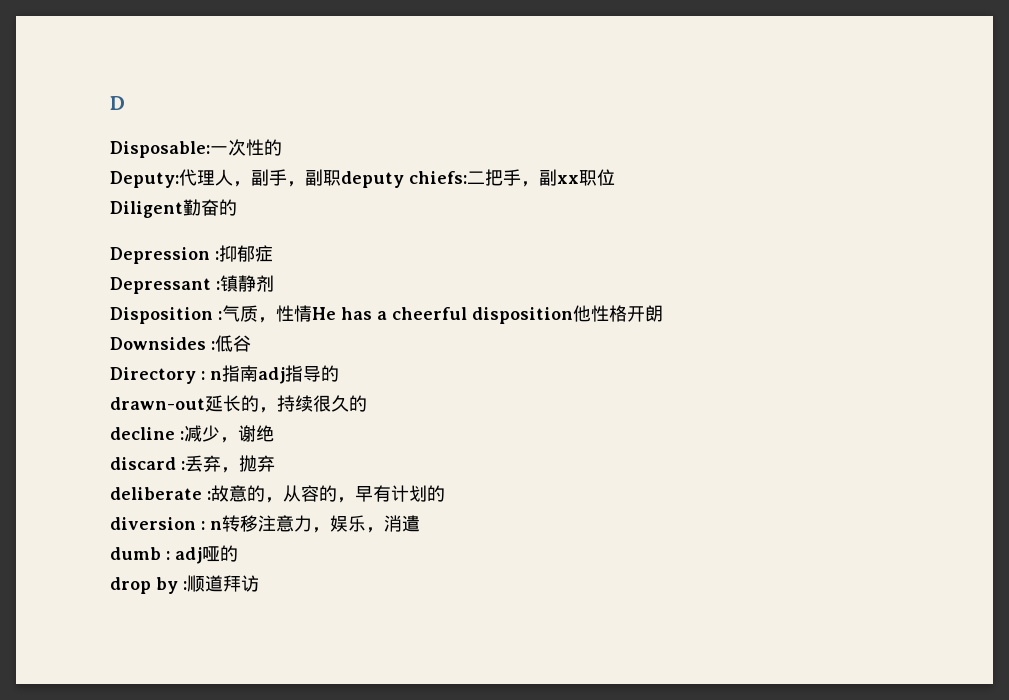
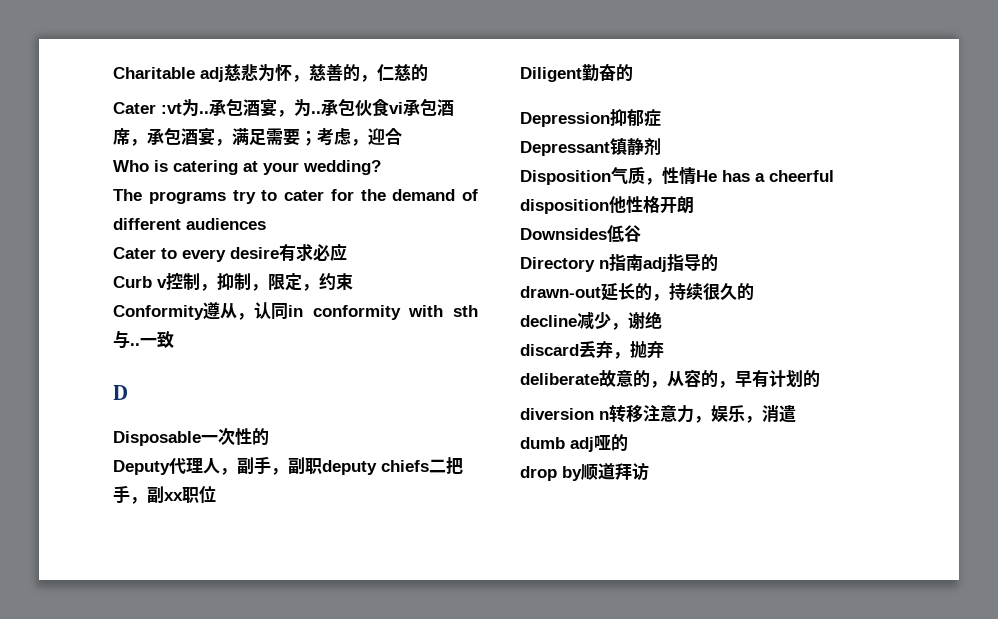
(110, 103) none -> [113,64,428,82] [113,98,454,117] [113,127,402,146] [113,160,381,175] [113,189,478,204] [113,218,266,230] [113,243,347,262] [113,272,353,291] [113,302,478,320] [113,330,174,348] Charitable adj慈悲为怀，慈善的，仁慈的 // Cater :vt为..承包酒宴，为..承包伙食vi承包酒席，承包酒宴，满足需要；考虑，迎合 // Who is catering at your wedding? // The programs try to cater for the demand of different audiences // Cater to every desire有求必应 // Curb v控制，抑制，限定，约束 // Conformity遵从，认同in conformity with sth与..一致 //
[110,141,210,158] Disposable: -> [113,431,201,446] Disposable
[110,171,179,188] Deputy: -> [113,460,170,475] Deputy
[409,171,467,184] chiefs: -> [381,460,429,472] chiefs
[215,251,219,260] : -> (610, 119) none
[216,281,220,290] : -> (610, 148) none
[218,311,222,320] : -> (611, 177) none
[211,341,215,350] : -> (607, 234) none
[201,371,205,380] : -> (595, 264) none
[180,431,184,440] : -> (577, 321) none
[181,461,185,470] : -> (579, 350) none
[207,491,211,500] : -> (599, 379) none
[201,521,205,530] : -> (594, 414) none
[166,551,170,560] : -> (565, 443) none
[183,581,187,590] : -> (582, 473) none

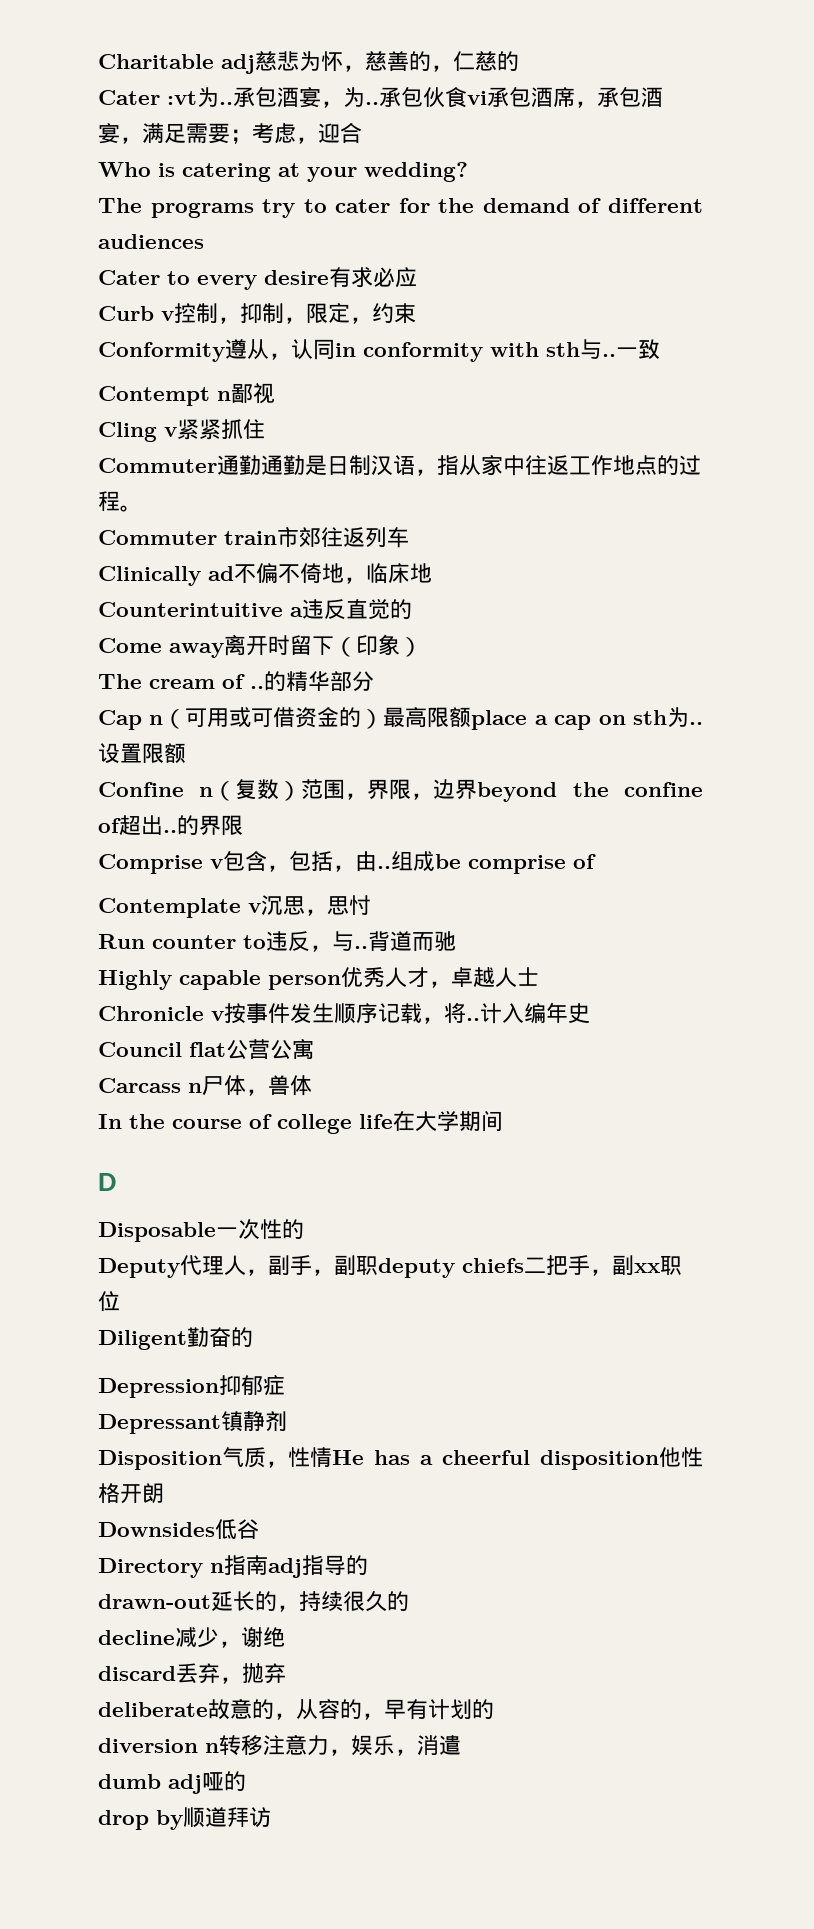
(174, 339) none -> [98,383,275,406] [98,419,265,442] [98,455,701,476] [98,491,142,512] [98,527,409,548] [98,563,432,586] [98,599,412,619] [98,634,422,658] [98,671,374,691] [98,707,703,730] [98,743,186,764] [98,779,703,802] [98,815,243,836] [98,851,596,874] [98,895,371,918] [98,931,456,952] [98,967,539,990] [98,1002,590,1024] [98,1039,314,1060] [98,1075,312,1096] [98,1110,503,1134] // Contempt n鄙视 // Cling v紧紧抓住 // Commuter通勤通勤是日制汉语，指从家中往返工作地点的过程。 // Commuter train市郊往返列车 // Clinically ad不偏不倚地，临床地 // Counterintuitive a违反直觉的 // Come away离开时留下（印象） // The cream of ..的精华部分 // Cap n（可用或可借资金的）最高限额place a cap on sth为..设置限额 // Confine n（复数）范围，界限，边界beyond the confine of超出..的界限 // Comprise v包含，包括，由..组成be comprise of // Contemplate v沉思，思忖 // Run counter to违反，与..背道而驰 // Highly capable person优秀人才，卓越人士 // Chronicle v按事件发生顺序记载，将..计入编年史 // Council flat公营公寓 // Carcass n尸体，兽体 // In the course of college life在大学期间

